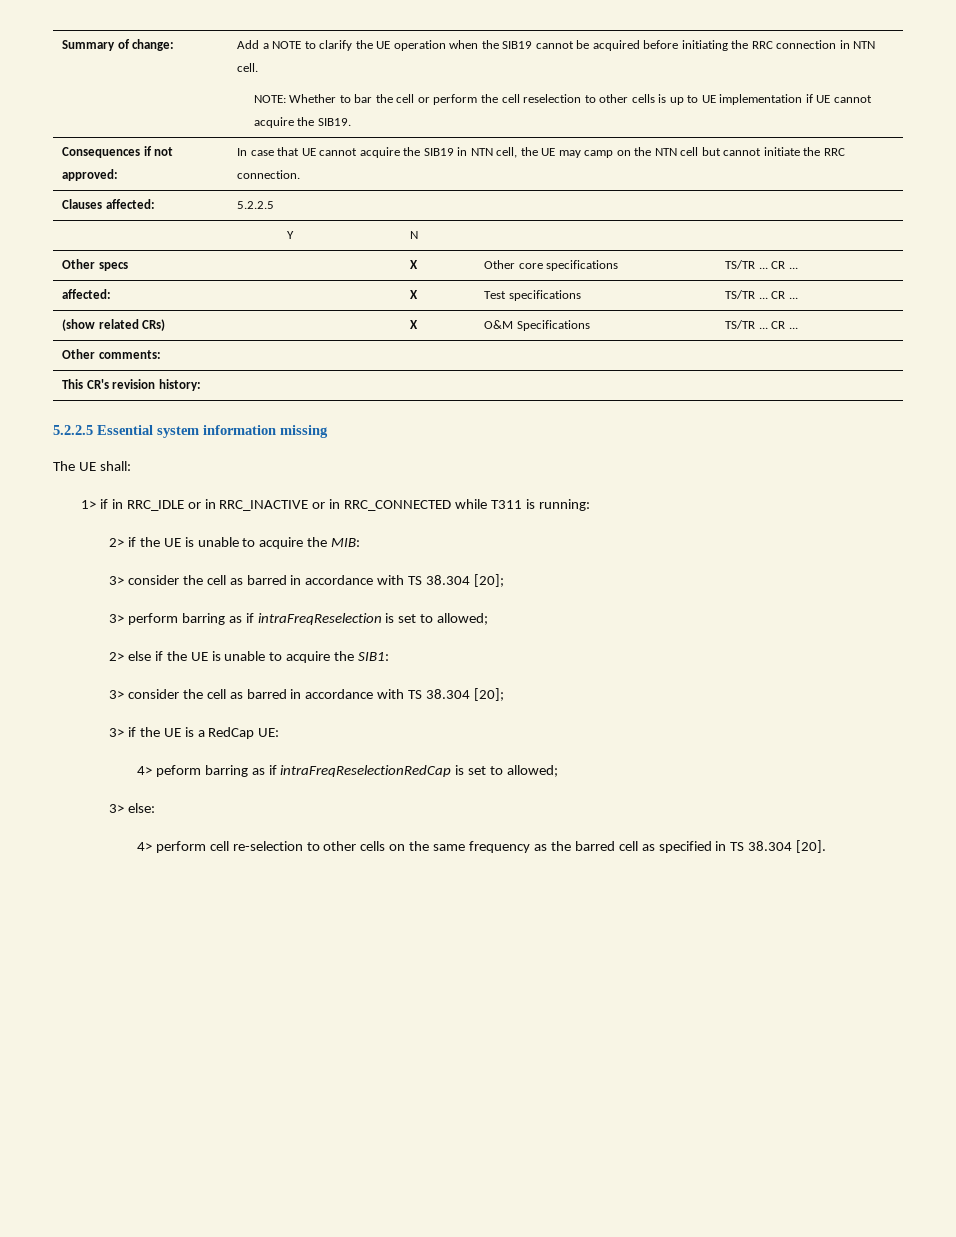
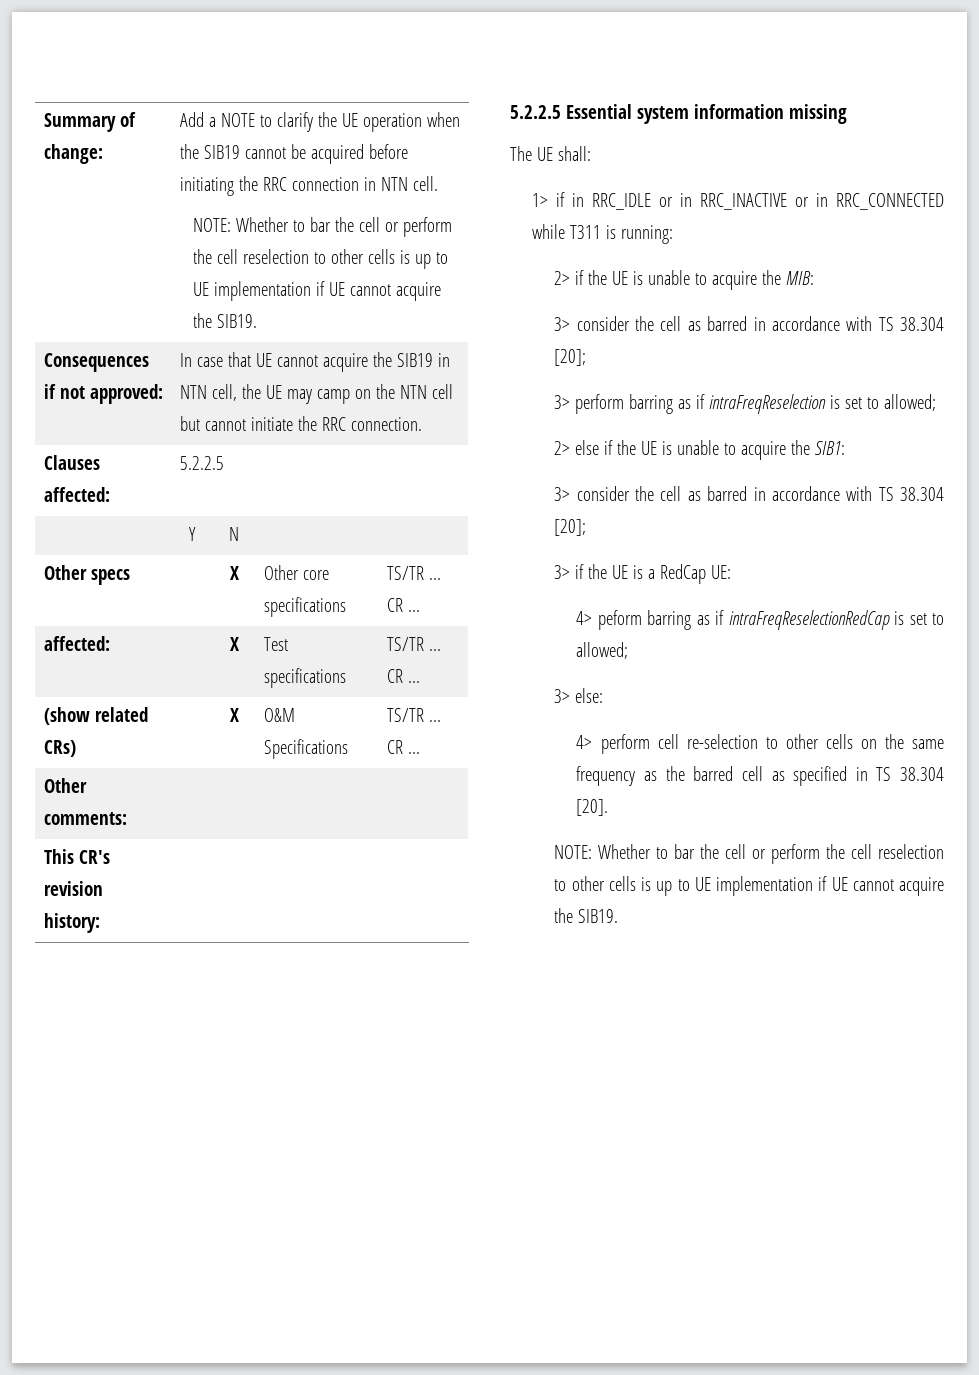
(827, 846) none -> [554,844,944,864] [554,876,944,896] [554,908,619,923] // NOTE: Whether to bar the cell or perform the cell reselection to other cells is up to UE implementation if UE cannot acquire the SIB19.

